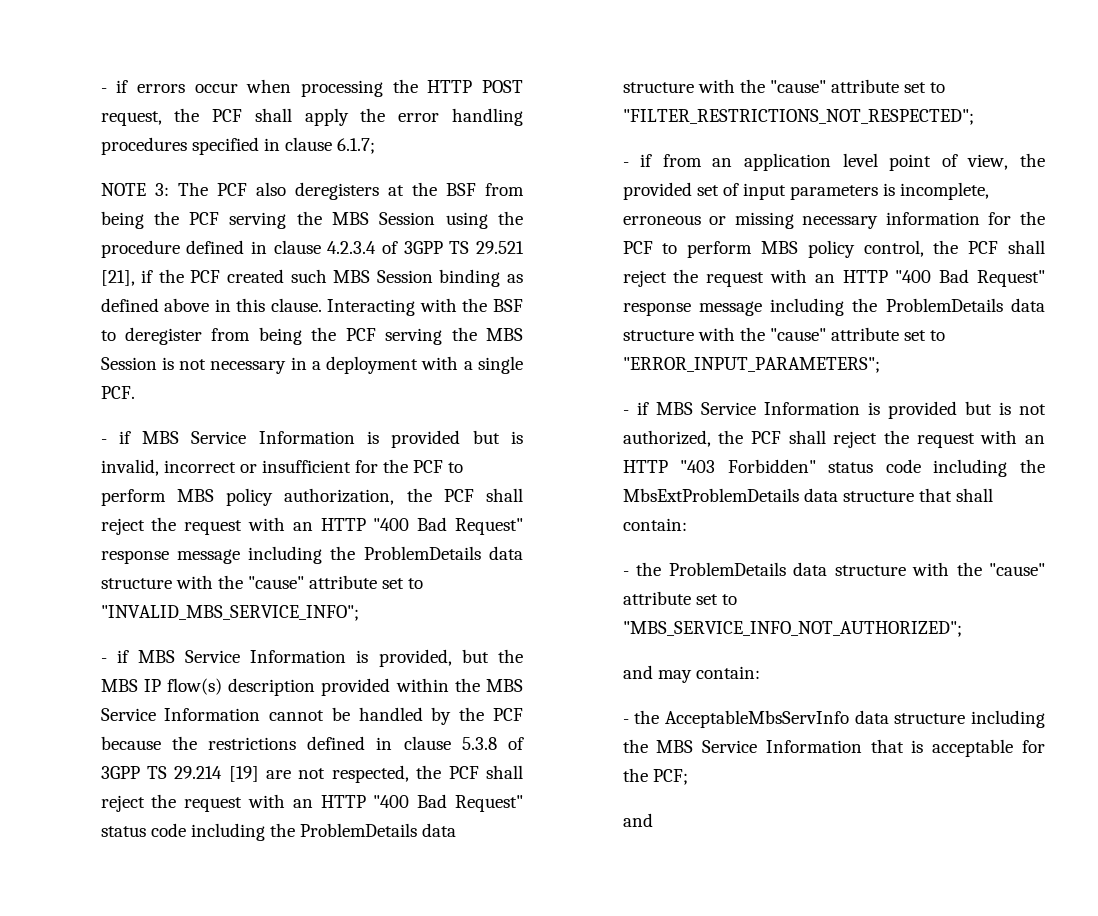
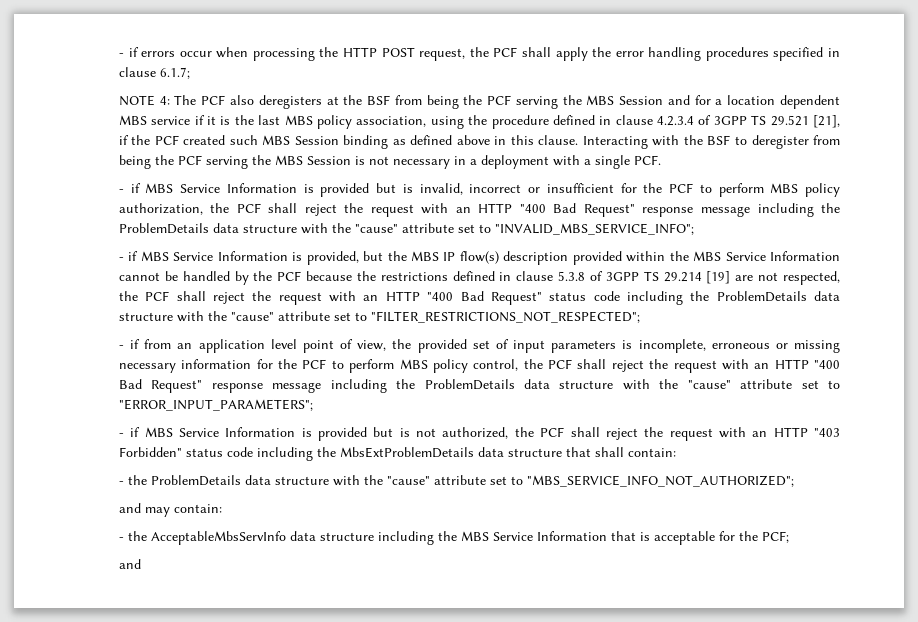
[154,183,169,196] 3: -> [159,96,170,105] 4:
(436, 218) none -> [667,95,841,109] [118,115,427,129] and for a location dependent MBS service if it is the last MBS policy association,

